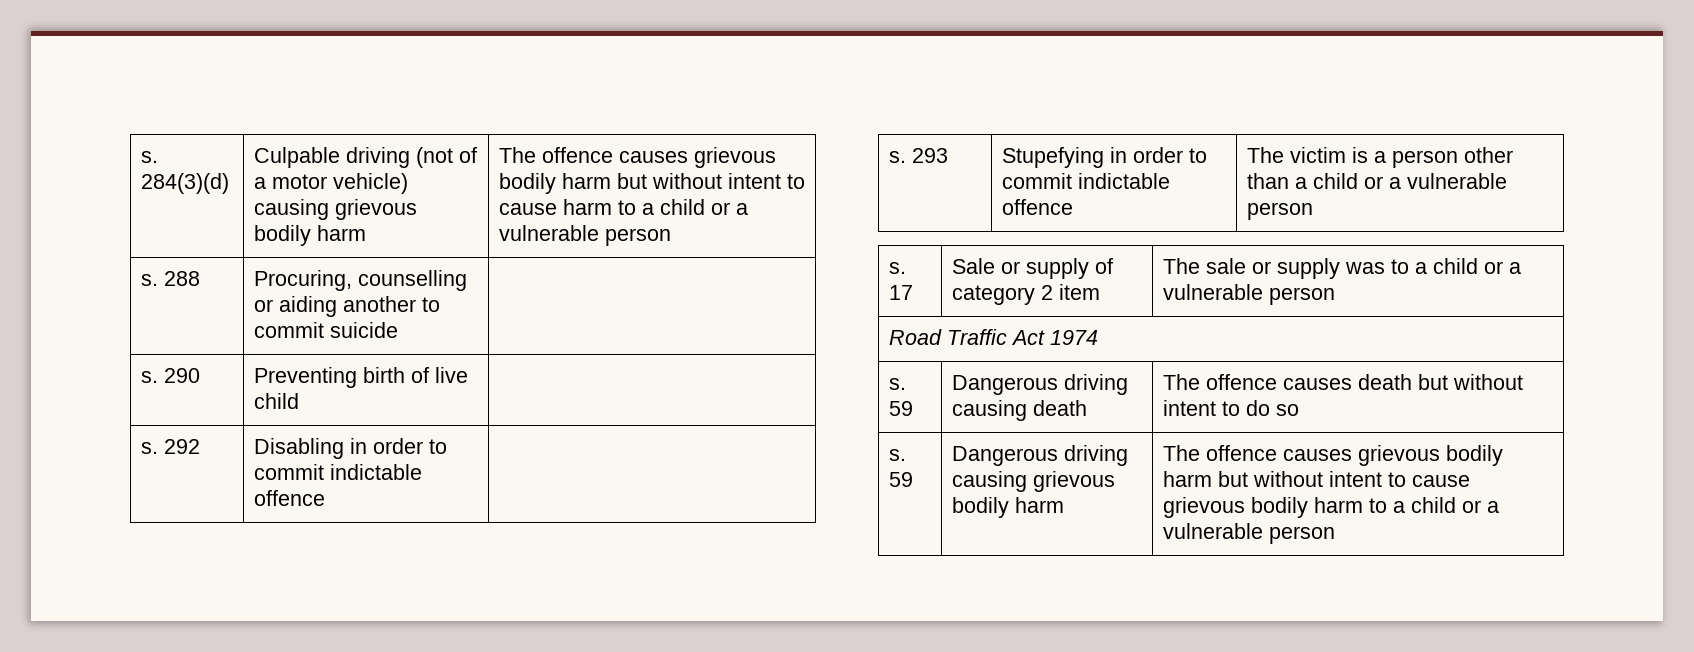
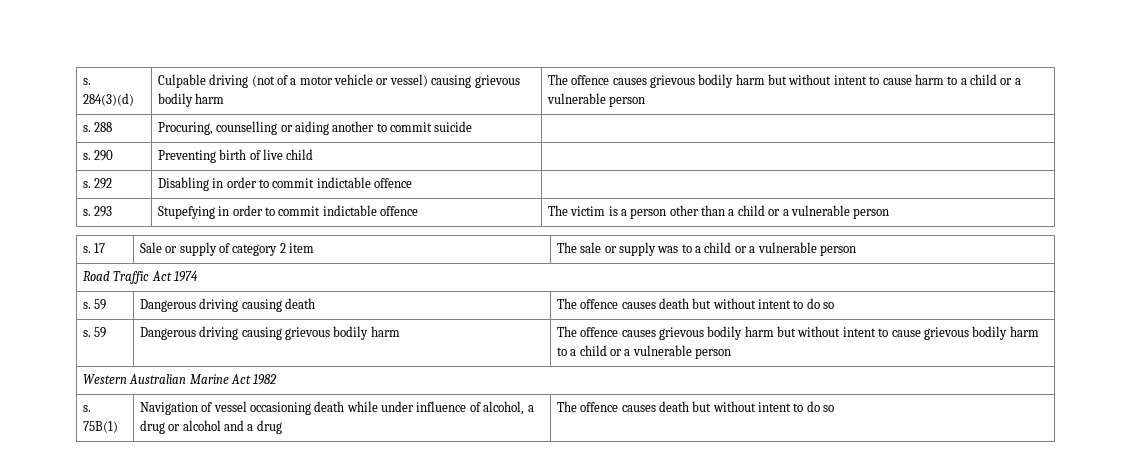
[332,173,408,194] vehicle) -> [334,74,428,87] vehicle or vessel)
(1335, 535) none -> [82,374,277,385] [82,405,91,412] [82,421,118,433] [139,401,534,415] [139,420,282,434] [556,401,835,412] // Western Australian Marine Act 1982 // s. 75B(1) | Navigation of vessel occasioning death while under influence of alcohol, a drug or alcohol and a drug | The offence causes death but without intent to do so

